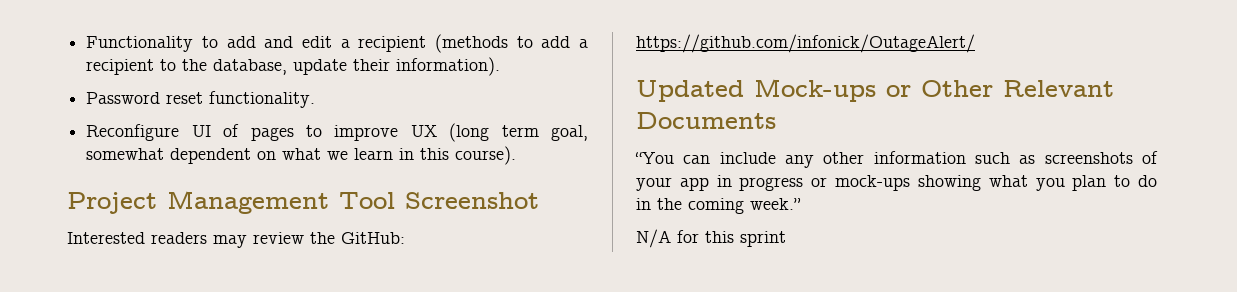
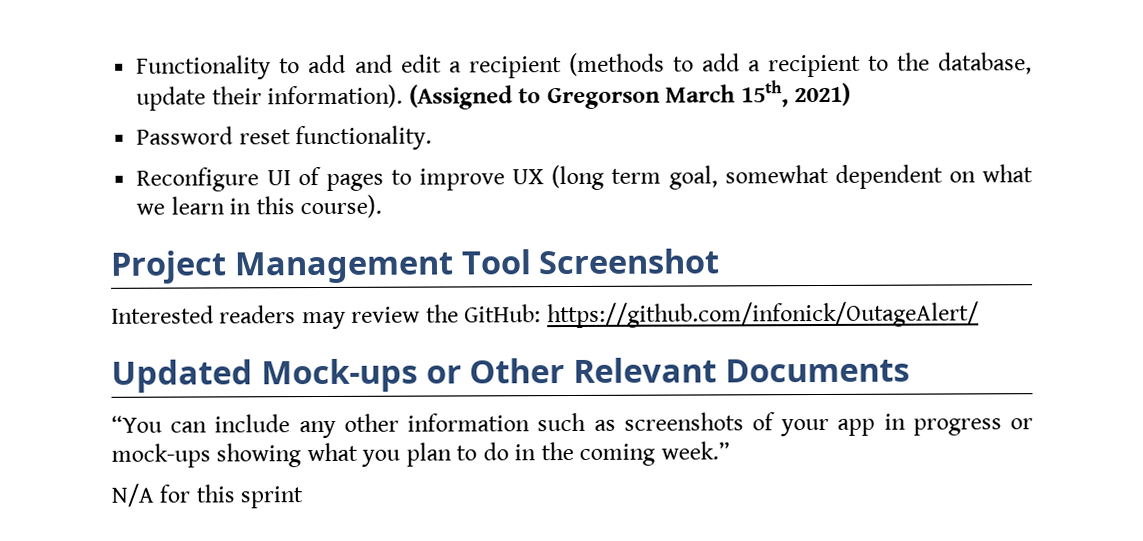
(501, 66) none -> [408,80,852,110] (Assigned to Gregorson March 15th, 2021)

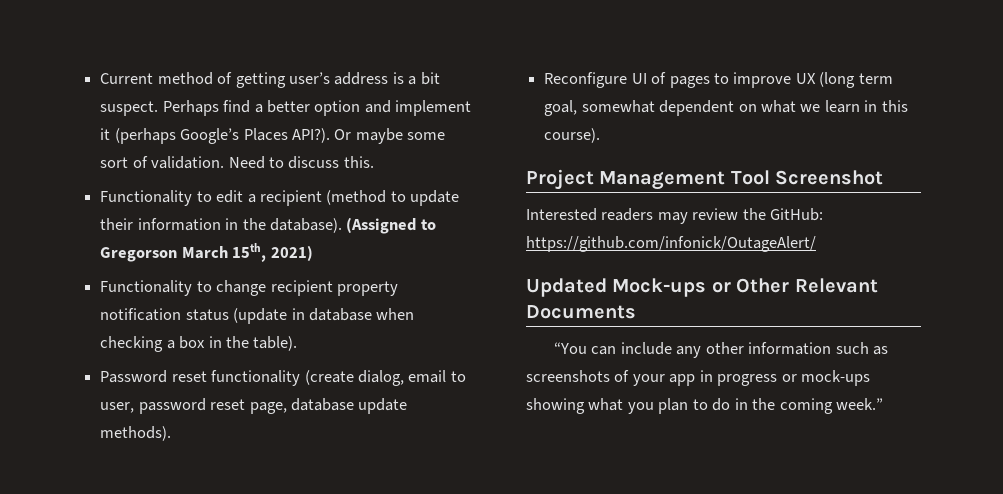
[136,52,1032,80] [136,84,404,111] Functionality to add and edit a recipient (methods to add a recipient to the database, update their information). -> [100,72,440,88] [100,100,472,116] [100,128,446,144] [100,156,374,169] [100,190,460,206] [100,218,342,233] Current method of getting user’s address is a bit suspect. Perhaps find a better option and implement it (perhaps Google’s Places API?). Or maybe some sort of validation. Need to discuss this. // Functionality to edit a recipient (method to update their information in the database).
[136,125,433,151] Password reset functionality. -> [100,280,398,296] [100,308,415,324] [100,336,298,352] [100,370,466,386] [100,398,408,414] [100,426,172,441] Functionality to change recipient property notification status (update in database when checking a box in the table). // Password reset functionality (create dialog, email to user, password reset page, database update methods).
[111,483,304,509] // N/A for this sprint -> (884, 404) none

